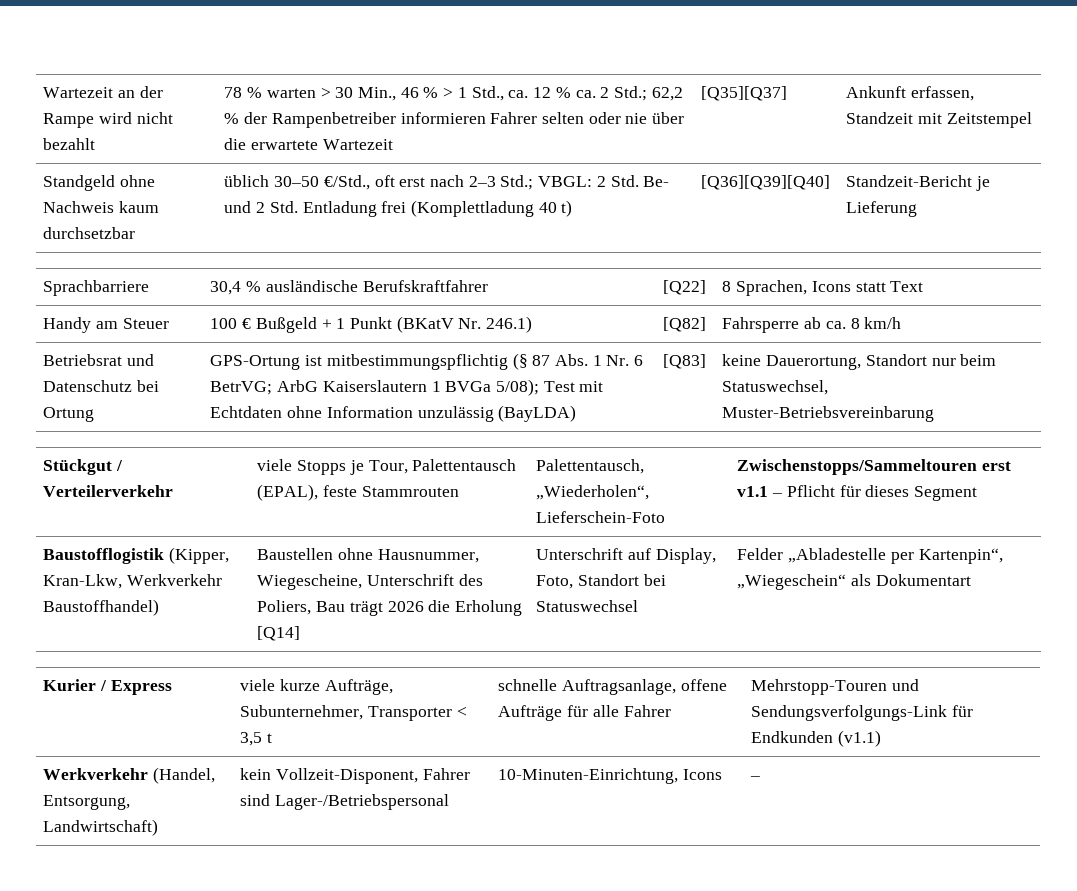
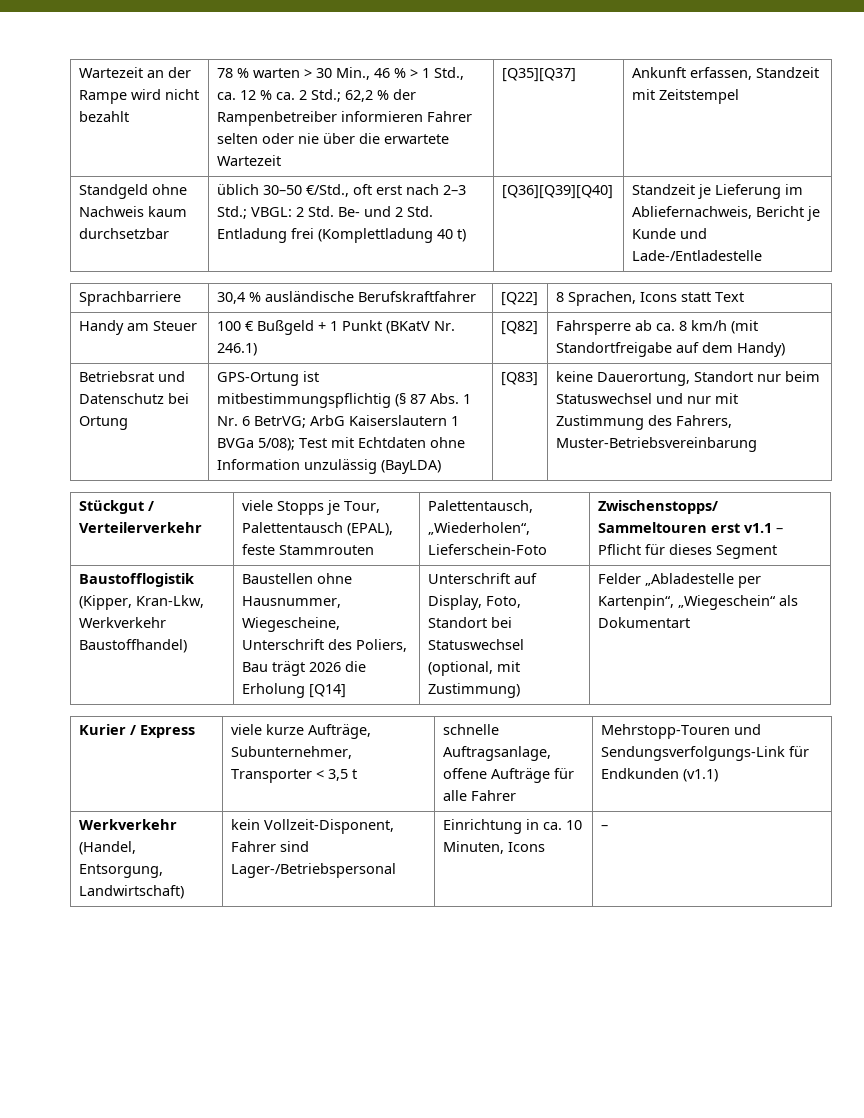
[846,175,973,187] Standzeit-Bericht -> [631,184,695,195] Standzeit
(918, 209) none -> [784,184,803,195] [631,206,820,221] [631,228,707,239] [631,250,762,261] im Abliefernachweis, Bericht je Kunde und Lade-/Entladestelle
(902, 323) none -> [730,320,758,334] [555,342,785,357] (mit Standortfreigabe auf dem Handy)
[722,380,829,395] Statuswechsel, -> [555,393,738,404] [555,415,732,430] Statuswechsel und nur mit Zustimmung des Fahrers,
(639, 606) none -> [427,661,520,676] [427,683,520,698] (optional, mit Zustimmung)
[498,768,679,784] 10-Minuten-Einrichtung, -> [442,819,582,834] [442,841,504,854] Einrichtung in ca. 10 Minuten,

